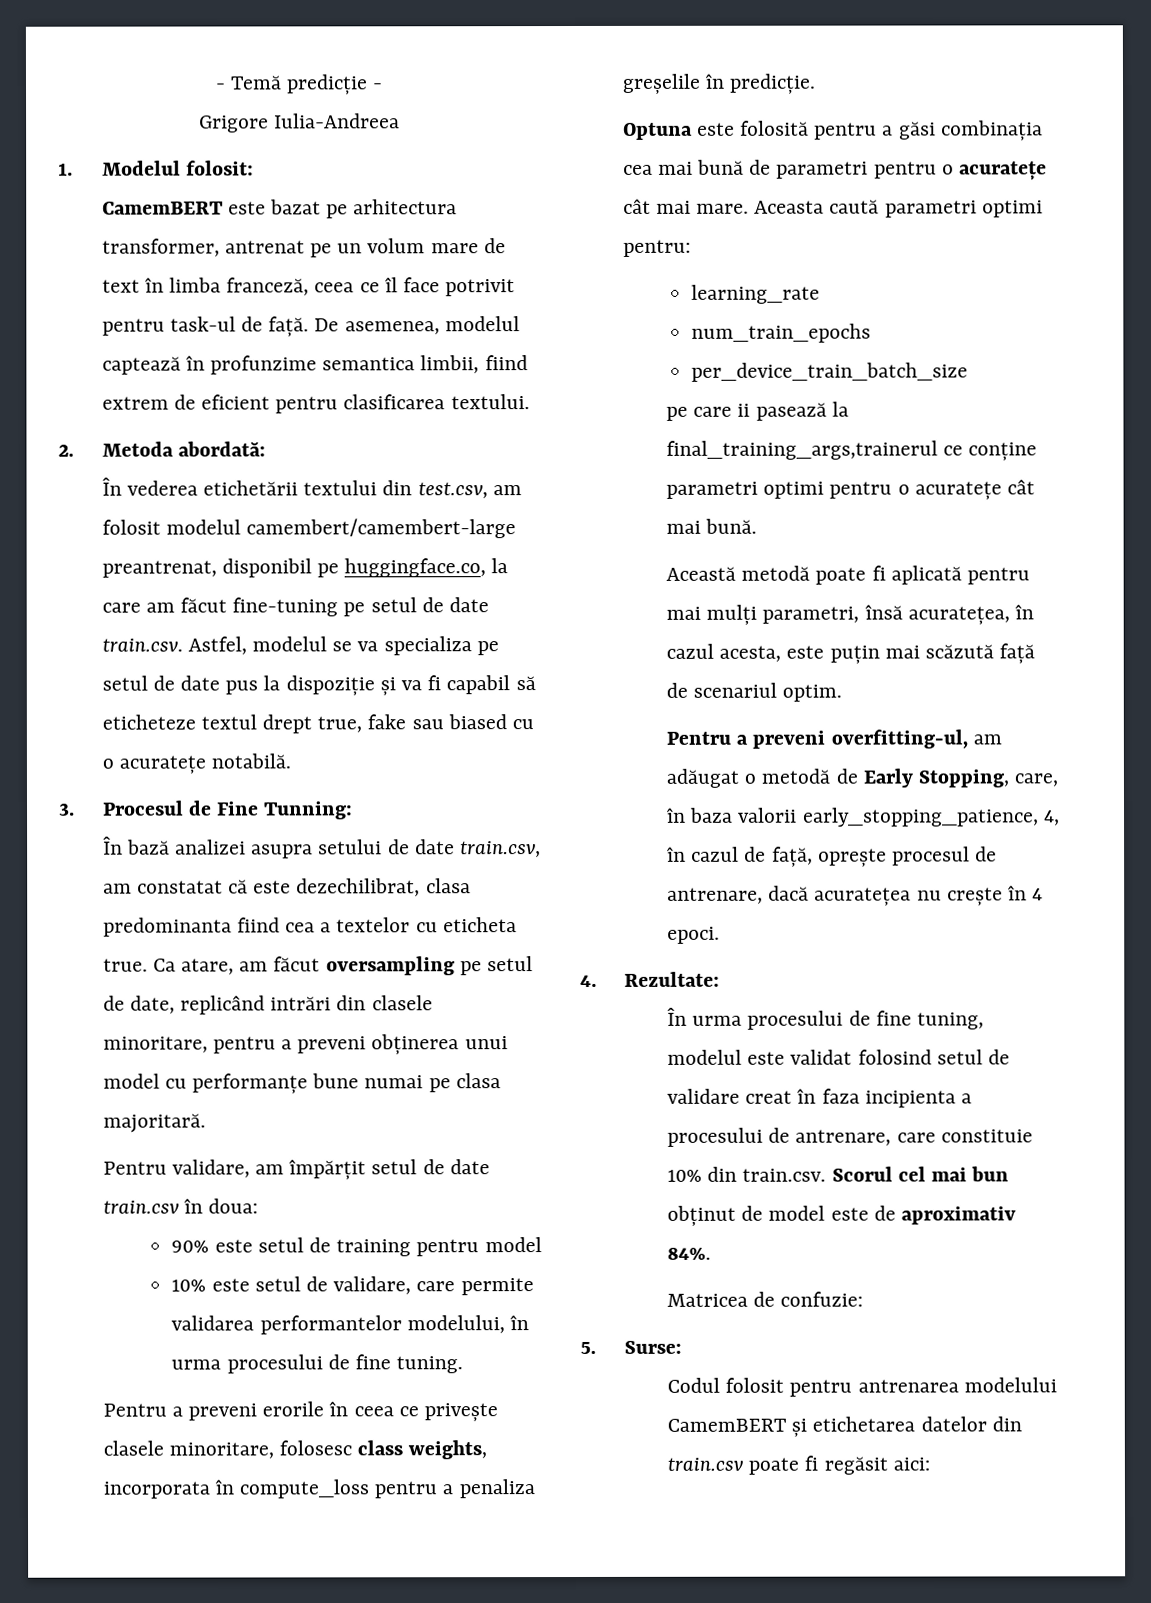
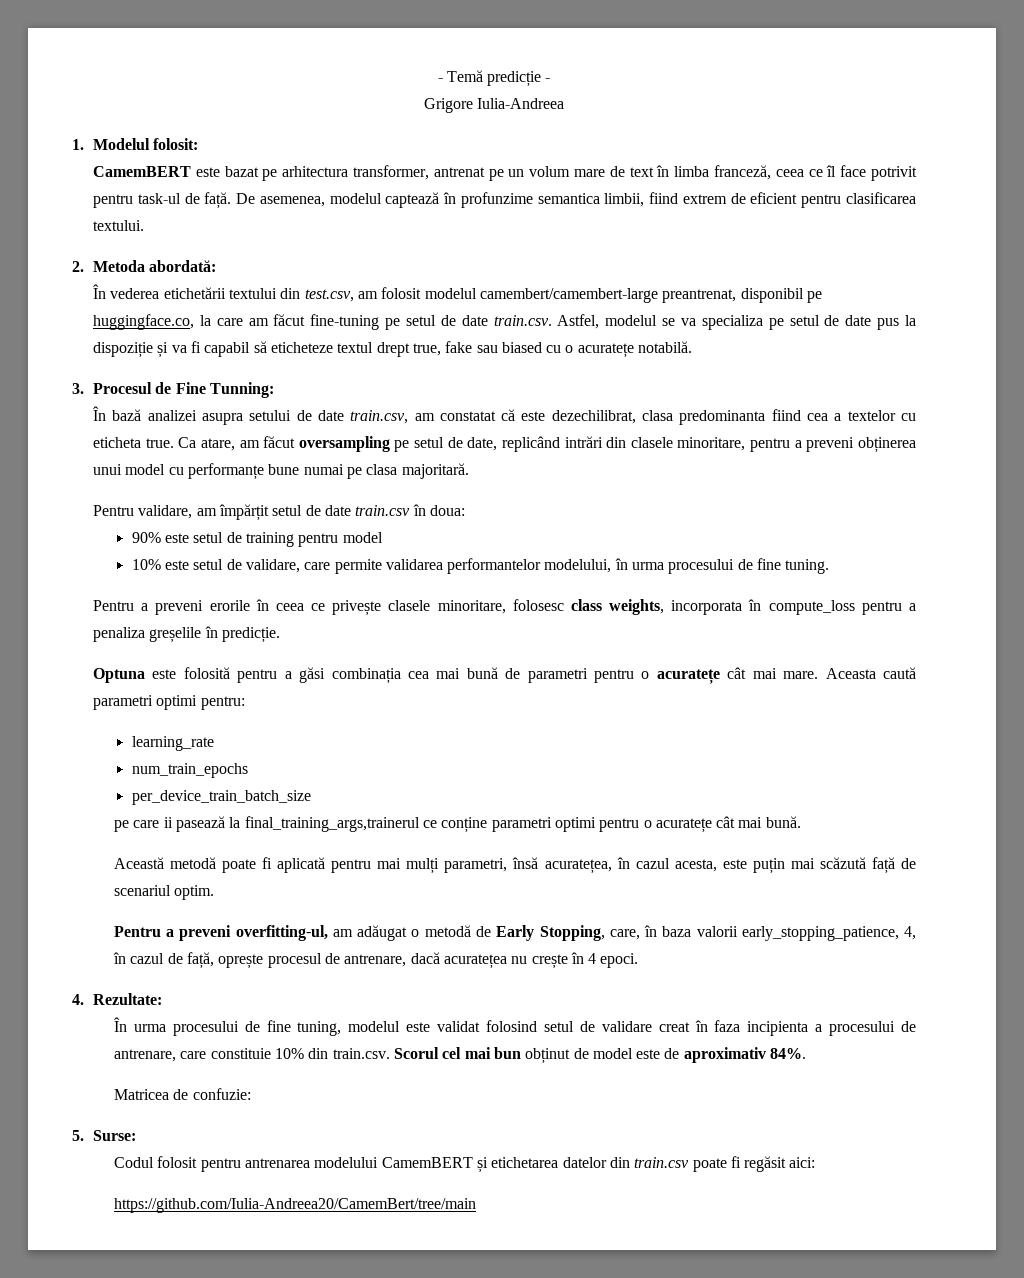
(930, 1464) none -> [113,1198,476,1213] // https://github.com/Iulia-Andreea20/CamemBert/tree/main

